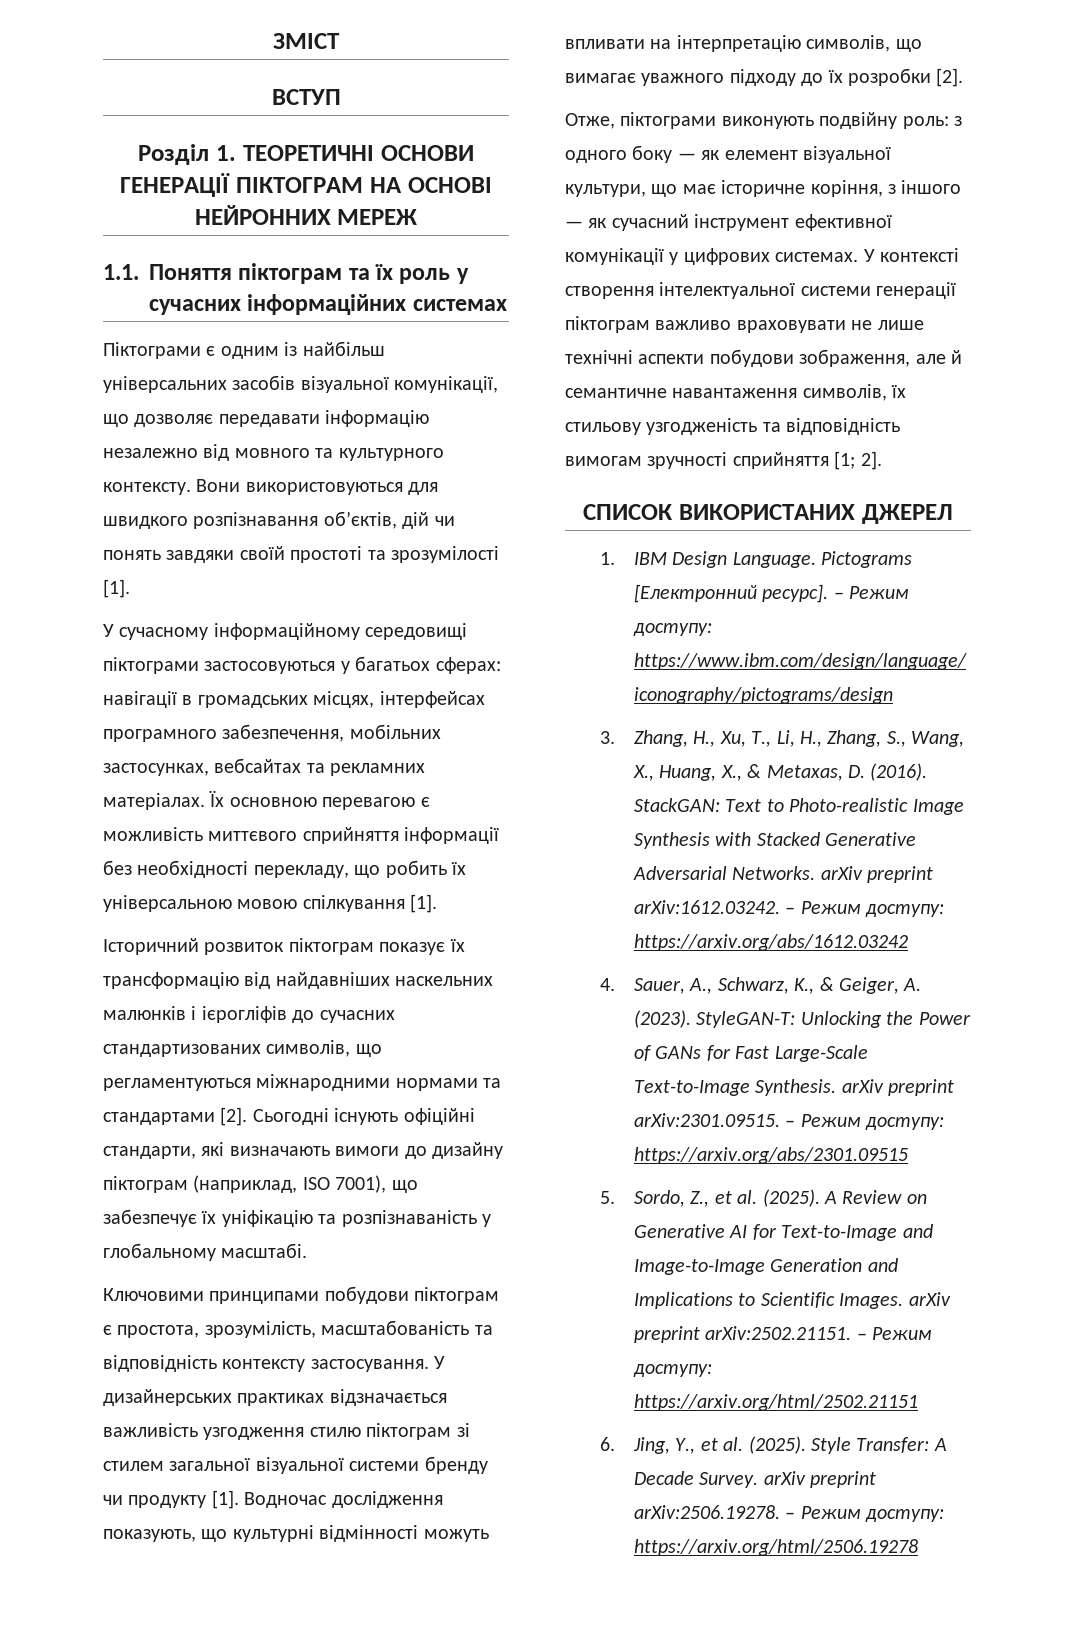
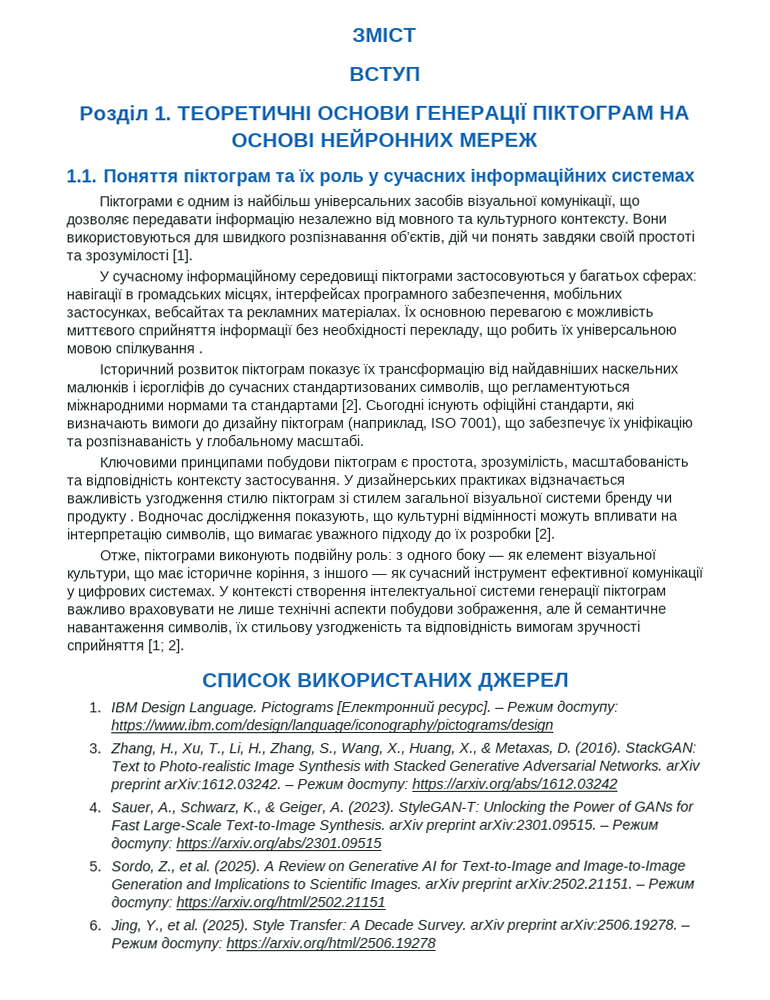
[410,894,438,913] [1]. -> [198,351,203,354] .
[211,1490,239,1509] [1]. -> [130,519,135,522] .

